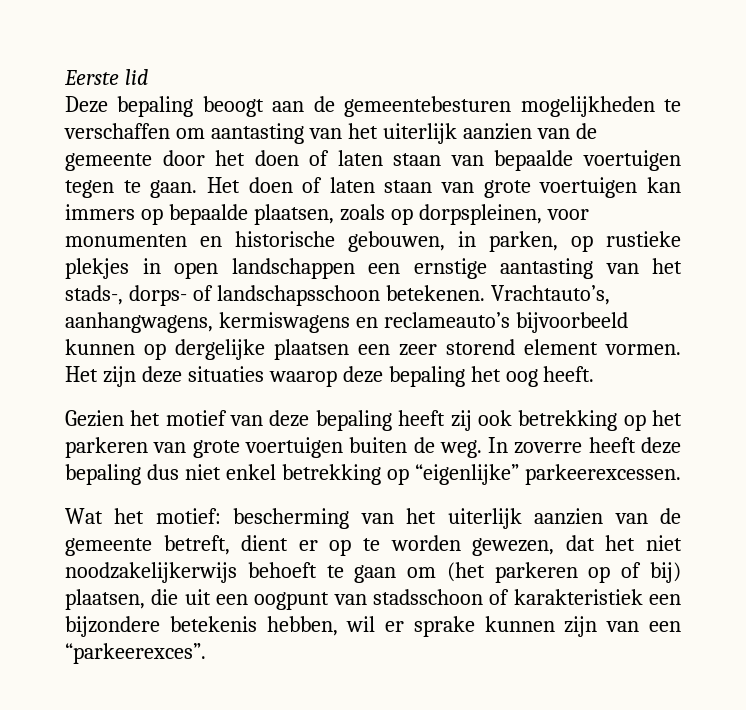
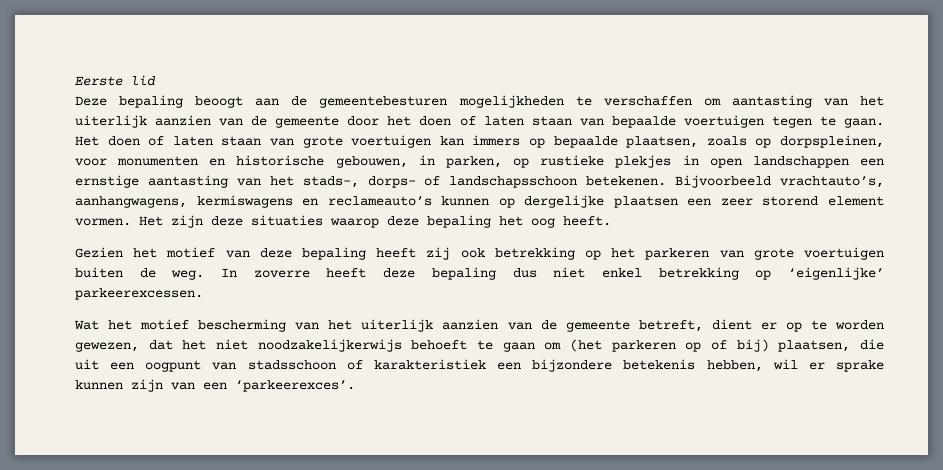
[490,285,610,305] Vrachtauto’s, -> [675,175,884,188] Bijvoorbeeld vrachtauto’s,
[515,312,628,333] bijvoorbeeld -> (432, 201) none
[414,464,519,485] “eigenlijke” -> [788,267,885,280] ‘eigenlijke’
[155,508,221,524] motief: -> [140,319,190,330] motief
[65,643,206,664] “parkeerexces”. -> [235,380,355,392] ‘parkeerexces’.

